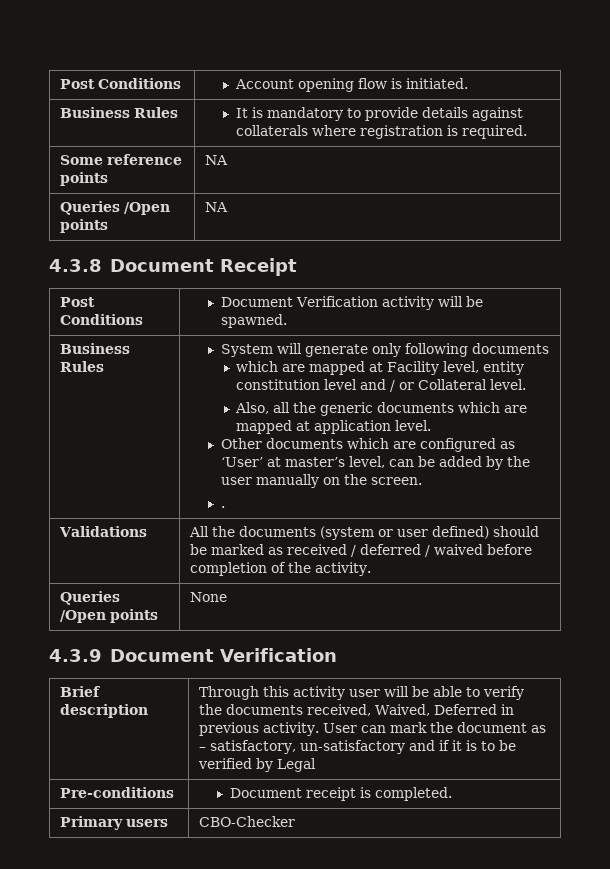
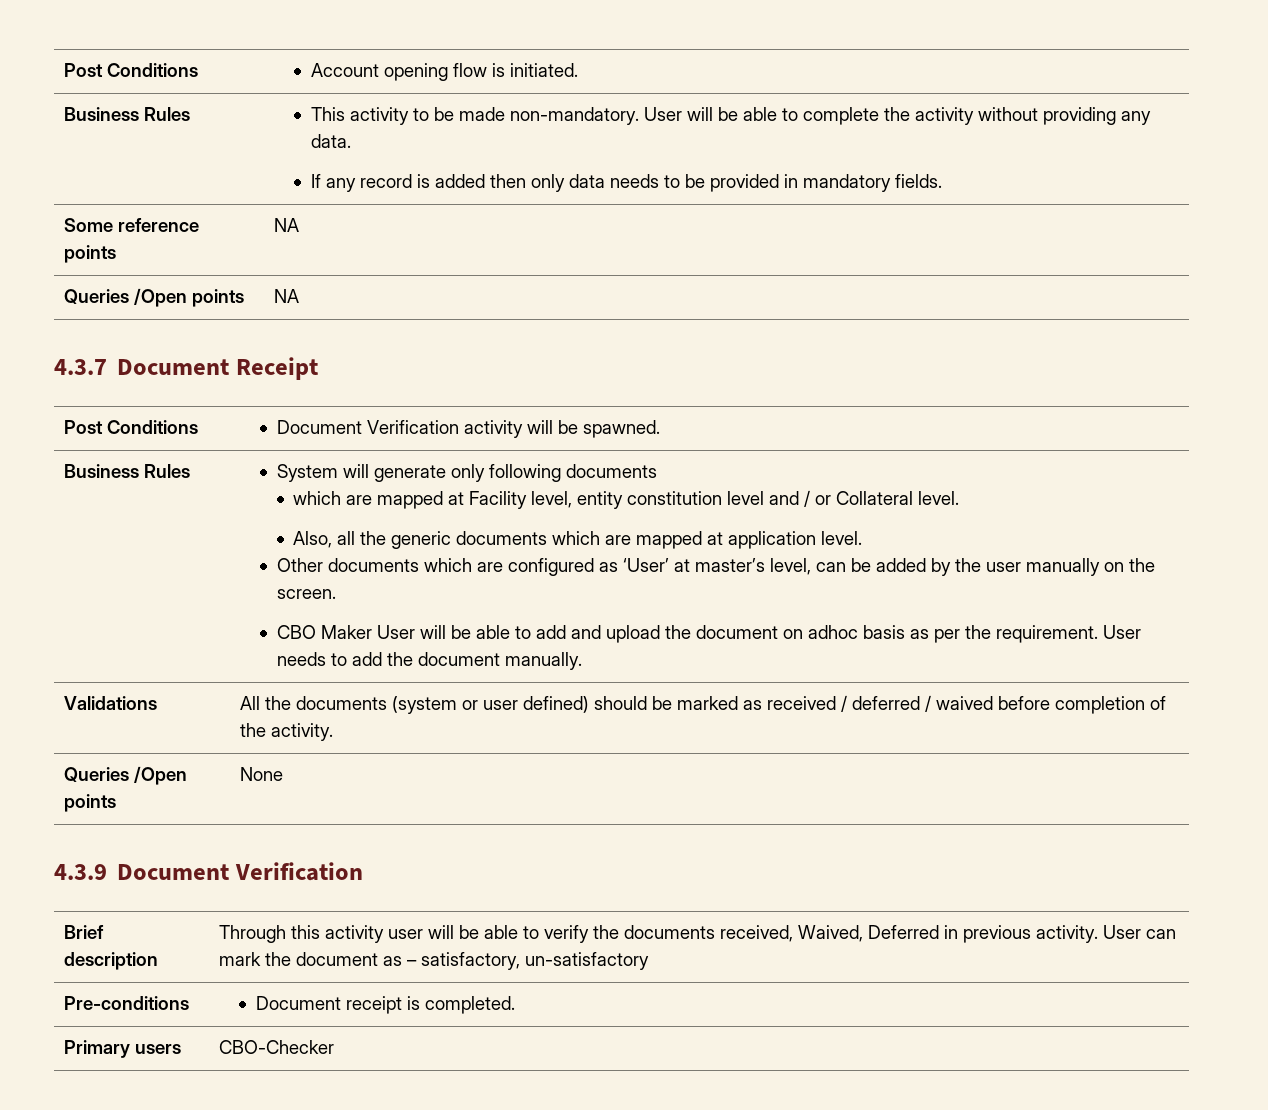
[235,107,523,121] [235,125,527,139] It is mandatory to provide details against collaterals where registration is required. -> [310,107,1151,125] [310,134,351,148] [310,174,942,192] This activity to be made non-mandatory. User will be able to complete the activity without providing any data. // If any record is added then only data needs to be provided in mandatory fields.
[49,259,102,272] 4.3.8 -> [54,359,107,375] 4.3.7
[220,506,225,508] . -> [276,625,1141,643] [276,652,582,670] CBO Maker User will be able to add and upload the document on adhoc basis as per the requirement. User needs to add the document manually.
[409,740,517,751] [198,758,317,772] and if it is to be verified by Legal -> (650, 961) none

